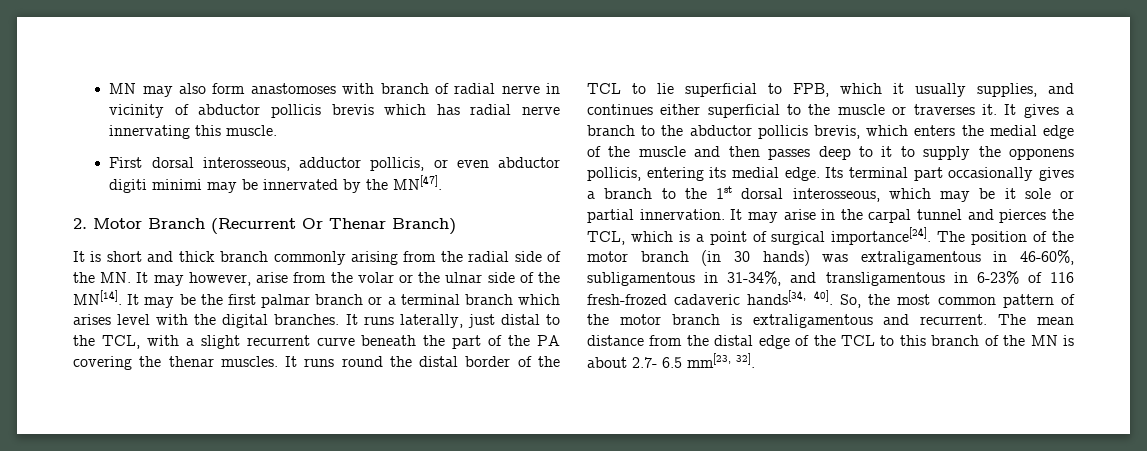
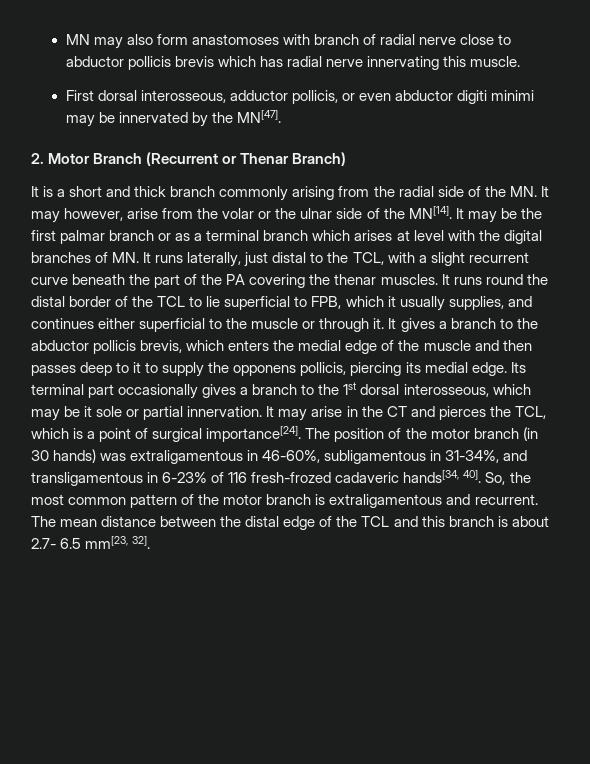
[546,83,561,94] [109,104,189,118] in vicinity of -> [460,34,512,45] close to
[302,218,323,229] Or -> [222,156,238,164] or
(102, 256) none -> [57,189,66,197] a
(383, 300) none -> [175,233,191,241] as
(111, 319) none -> [396,230,410,241] at
[274,314,340,325] branches. -> [31,252,140,263] branches of MN.
[913,104,975,115] traverses -> [319,318,370,332] through
[646,167,704,181] entering -> [350,362,402,376] piercing
[868,209,963,223] carpal tunnel -> [386,406,407,417] CT
[649,335,683,346] from -> [160,516,217,527] between
[880,335,895,346] to -> [393,516,418,527] and
[984,335,1058,346] of the MN -> (494, 521) none

